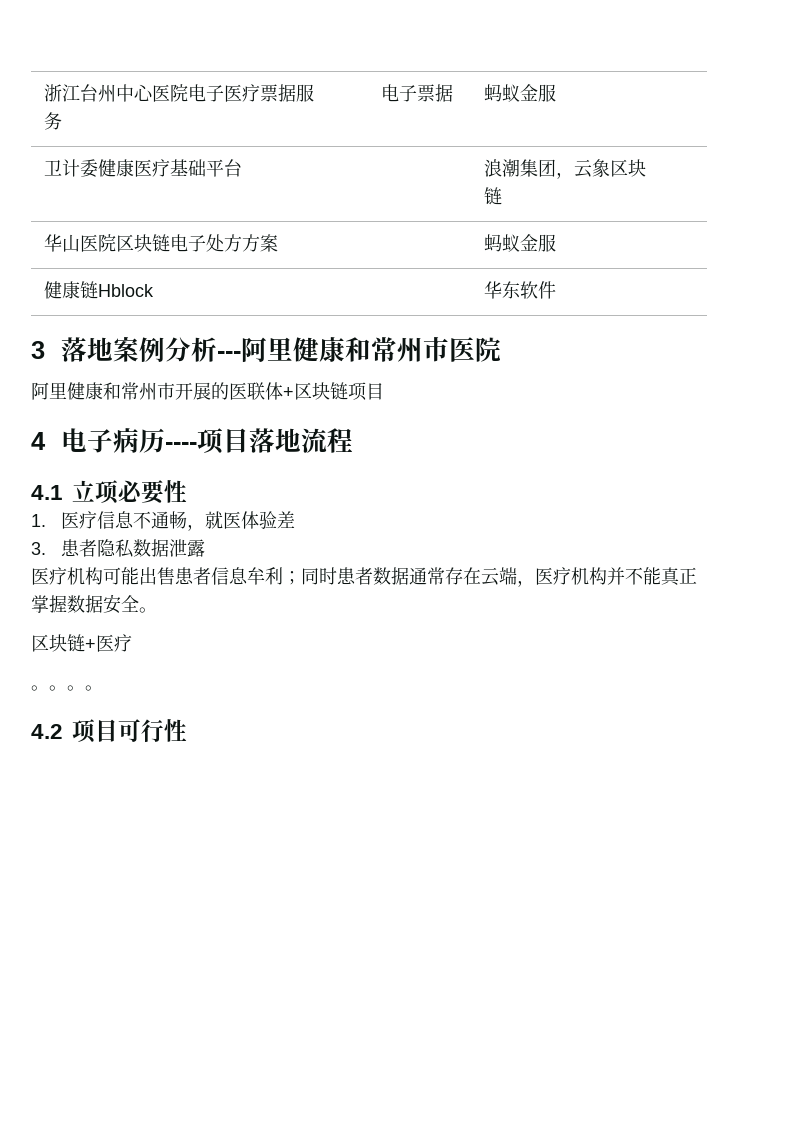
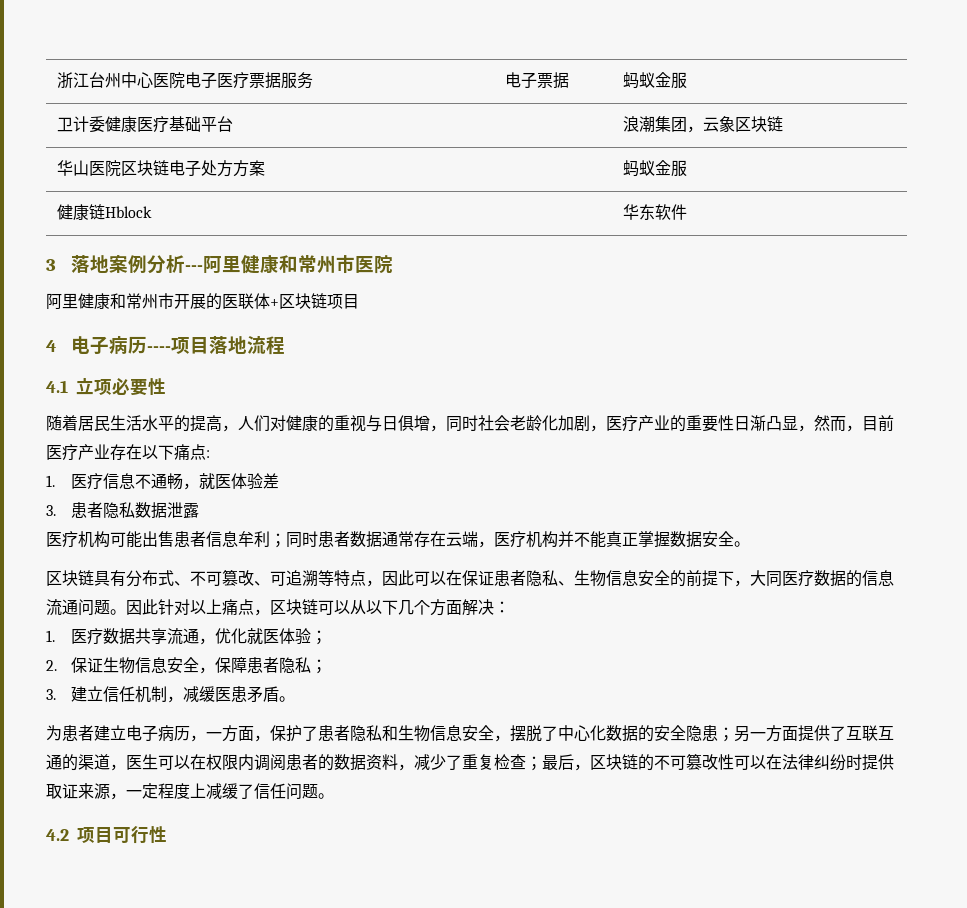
(187, 491) none -> [46,415,894,432] [46,444,210,461] // 随着居民生活水平的提高，人们对健康的重视与日俱增，同时社会老龄化加剧，医疗产业的重要性日渐凸显，然而，目前医疗产业存在以下痛点:
[85,634,132,652] [31,685,85,691] +医疗 // 。。。 -> [94,570,894,587] [46,599,510,616] [46,628,328,645] [46,657,328,674] [46,686,296,703] [46,725,894,742] [46,754,894,771] [46,783,318,800] 具有分布式、不可篡改、可追溯等特点，因此可以在保证患者隐私、生物信息安全的前提下，大同医疗数据的信息流通问题。因此针对以上痛点，区块链可以从以下几个方面解决： // 1.医疗数据共享流通，优化就医体验； // 2.保证生物信息安全，保障患者隐私； // 3.建立信任机制，减缓医患矛盾。 // 为患者建立电子病历，一方面，保护了患者隐私和生物信息安全，摆脱了中心化数据的安全隐患；另一方面提供了互联互通的渠道，医生可以在权限内调阅患者的数据资料，减少了重复检查；最后，区块链的不可篡改性可以在法律纠纷时提供取证来源，一定程度上减缓了信任问题

